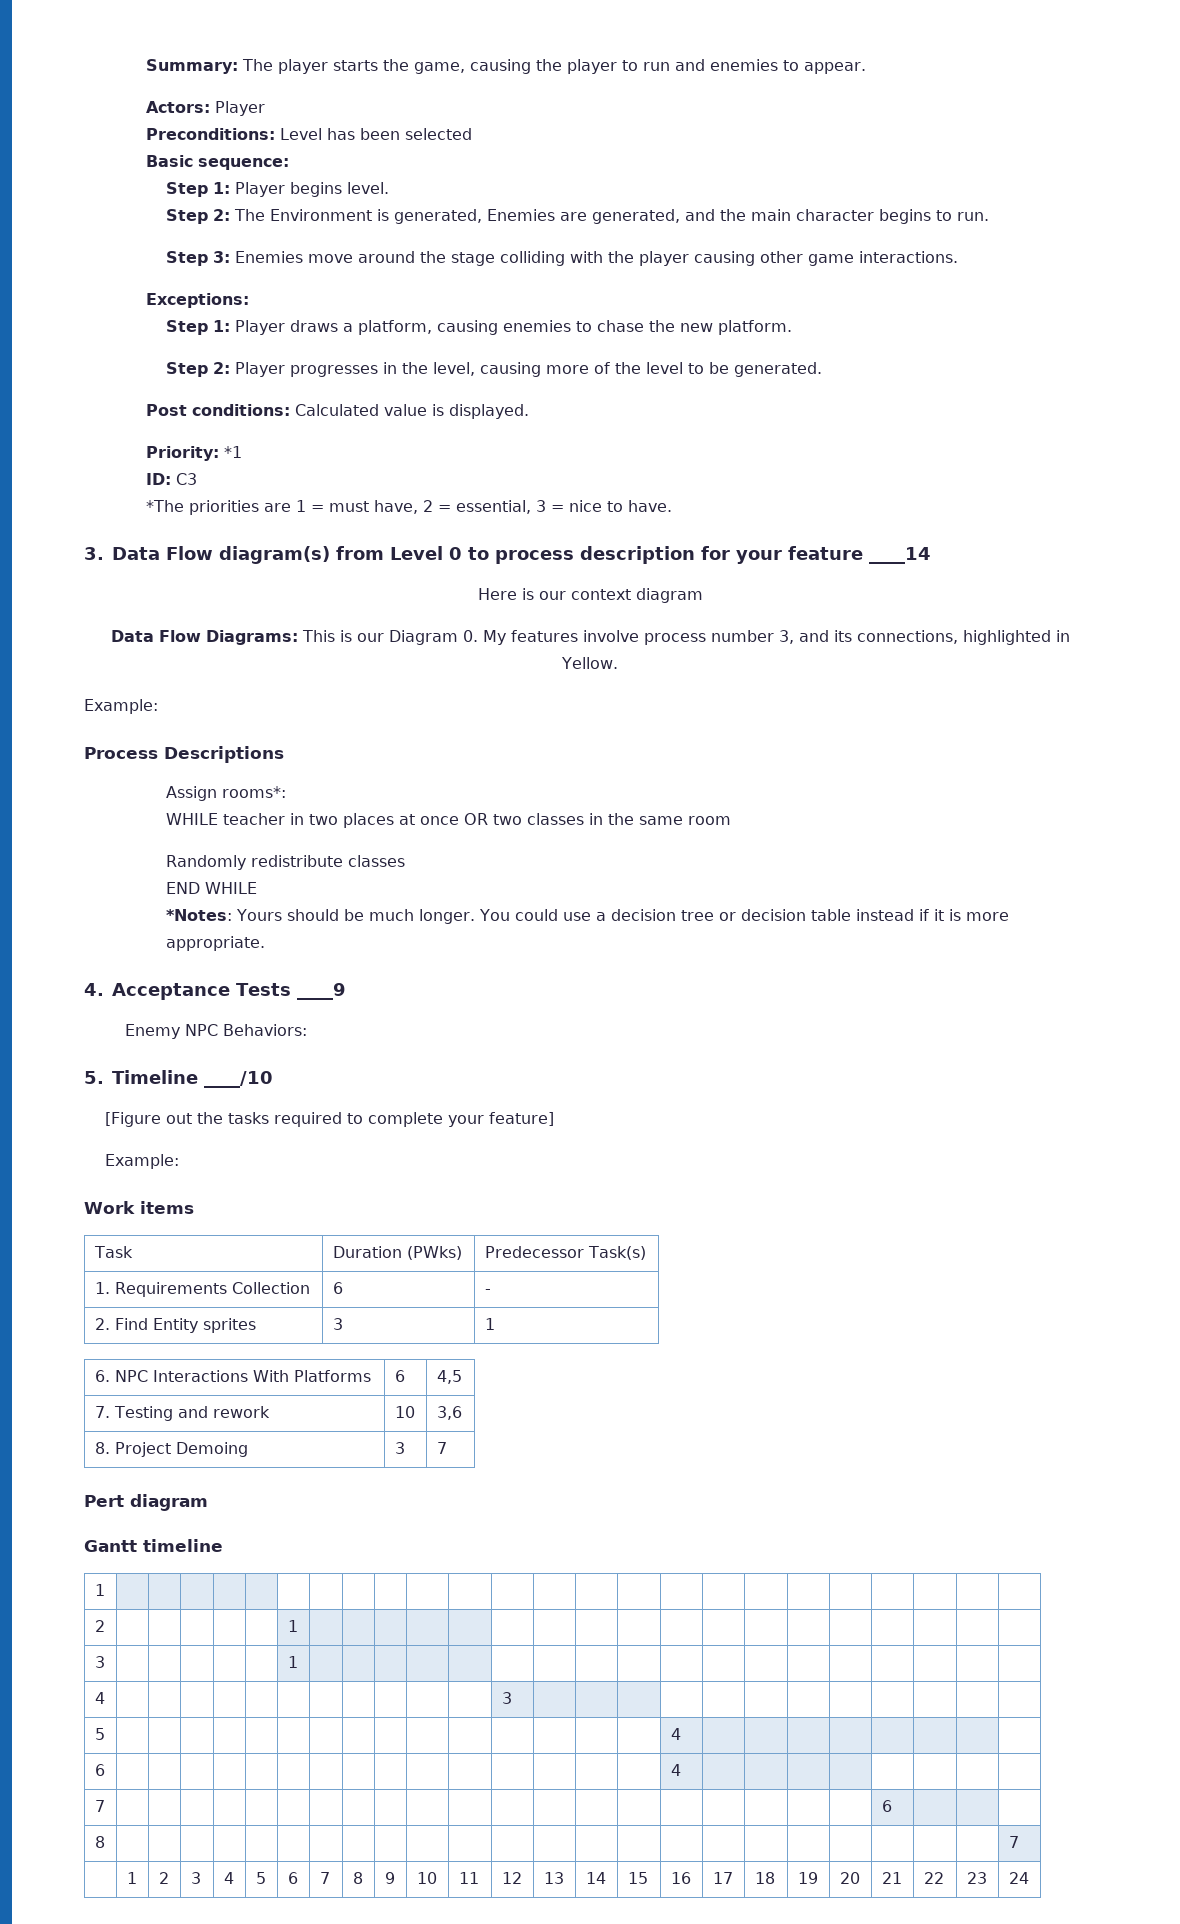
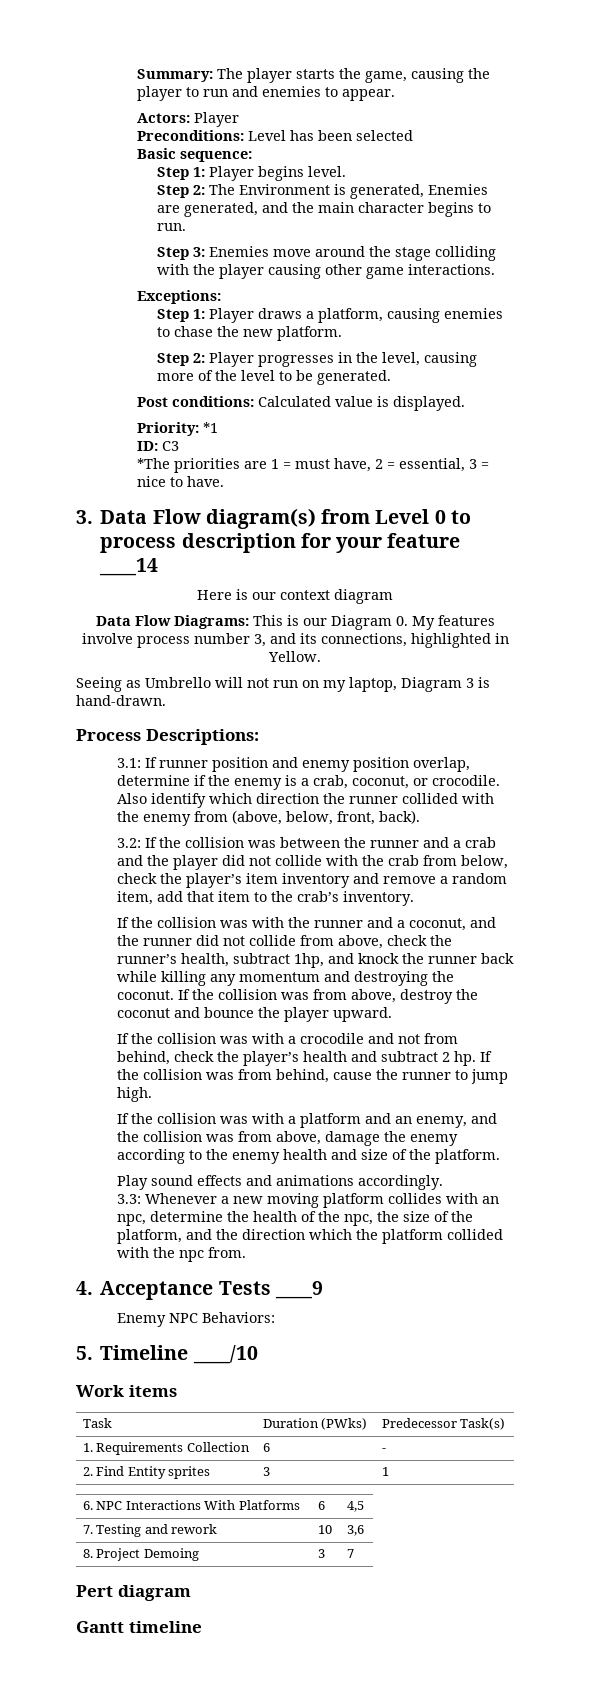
[84,699,158,714] [84,746,284,763] [166,786,287,801] [166,813,732,828] [166,855,406,870] [166,882,258,894] [166,909,1010,924] [166,936,266,951] Example: // Process Descriptions // Assign rooms*: // WHILE teacher in two places at once OR two classes in the same room // Randomly redistribute classes // END WHILE // *Notes: Yours should be much longer. You could use a decision tree or decision table instead if it is more appropriate. -> [76,677,490,692] [76,695,166,706] [76,729,259,745] [116,757,470,772] [116,775,500,790] [116,793,494,808] [116,810,420,826] [116,837,496,848] [116,855,508,870] [116,873,507,888] [116,891,414,906] [116,917,496,931] [116,935,452,949] [116,953,514,968] [116,971,454,986] [116,989,478,1004] [116,1007,392,1022] [116,1033,458,1044] [116,1051,492,1066] [116,1069,508,1084] [116,1087,152,1102] [116,1113,497,1128] [116,1131,458,1146] [116,1149,500,1164] [116,1175,443,1190] [116,1193,499,1208] [116,1211,473,1226] [116,1229,503,1244] [116,1247,246,1262] Seeing as Umbrello will not run on my laptop, Diagram 3 is hand-drawn. // Process Descriptions: // 3.1: If runner position and enemy position overlap, determine if the enemy is a crab, coconut, or crocodile. Also identify which direction the runner collided with the enemy from (above, below, front, back). // 3.2: If the collision was between the runner and a crab and the player did not collide with the crab from below, check the player’s item inventory and remove a random item, add that item to the crab’s inventory. // If the collision was with the runner and a coconut, and the runner did not collide from above, check the runner’s health, subtract 1hp, and knock the runner back while killing any momentum and destroying the coconut. If the collision was from above, destroy the coconut and bounce the player upward. // If the collision was with a crocodile and not from behind, check the player’s health and subtract 2 hp. If the collision was from behind, cause the runner to jump high. // If the collision was with a platform and an enemy, and the collision was from above, damage the enemy according to the enemy health and size of the platform. // Play sound effects and animations accordingly. // 3.3: Whenever a new moving platform collides with an npc, determine the health of the npc, the size of the platform, and the direction which the platform collided with the npc from.
[104,1112,554,1127] [104,1154,179,1169] // [Figure out the tasks required to complete your feature] // Example: -> (258, 1354) none
[94,1584,105,1596] [94,1620,105,1632] [287,1620,298,1632] [94,1656,105,1668] [287,1656,298,1668] [94,1692,105,1704] [501,1692,512,1704] [94,1728,105,1740] [670,1728,681,1740] [94,1764,105,1776] [670,1764,681,1776] [94,1800,105,1812] [881,1800,892,1812] [94,1836,105,1848] [1008,1836,1019,1848] [126,1872,137,1884] [158,1872,169,1884] [190,1872,201,1884] [223,1872,234,1884] [255,1872,266,1884] [287,1872,298,1884] [319,1872,330,1884] [352,1872,363,1884] [384,1872,395,1884] [416,1872,437,1884] [458,1872,479,1884] [501,1872,522,1884] [543,1872,564,1884] [585,1872,606,1884] [627,1872,648,1884] [670,1872,691,1884] [712,1872,733,1884] [754,1872,775,1884] [797,1872,818,1884] [839,1872,860,1884] [881,1872,902,1884] [923,1872,944,1884] [966,1872,987,1884] [1008,1872,1029,1884] // 1 | | | | | | | | | | | | | | | | | | | | | | | | // 2 | | | | | | 1 | | | | | | | | | | | | | | | | | | // 3 | | | | | | 1 | | | | | | | | | | | | | | | | | | // 4 | | | | | | | | | | | | 3 | | | | | | | | | | | | // 5 | | | | | | | | | | | | | | | | 4 | | | | | | | | // 6 | | | | | | | | | | | | | | | | 4 | | | | | | | | // 7 | | | | | | | | | | | | | | | | | | | | | 6 | | | // 8 | | | | | | | | | | | | | | | | | | | | | | | | 7 // | 1 | 2 | 3 | 4 | 5 | 6 | 7 | 8 | 9 | 10 | 11 | 12 | 13 | 14 | 15 | 16 | 17 | 18 | 19 | 20 | 21 | 22 | 23 | 24 -> (202, 1627) none

